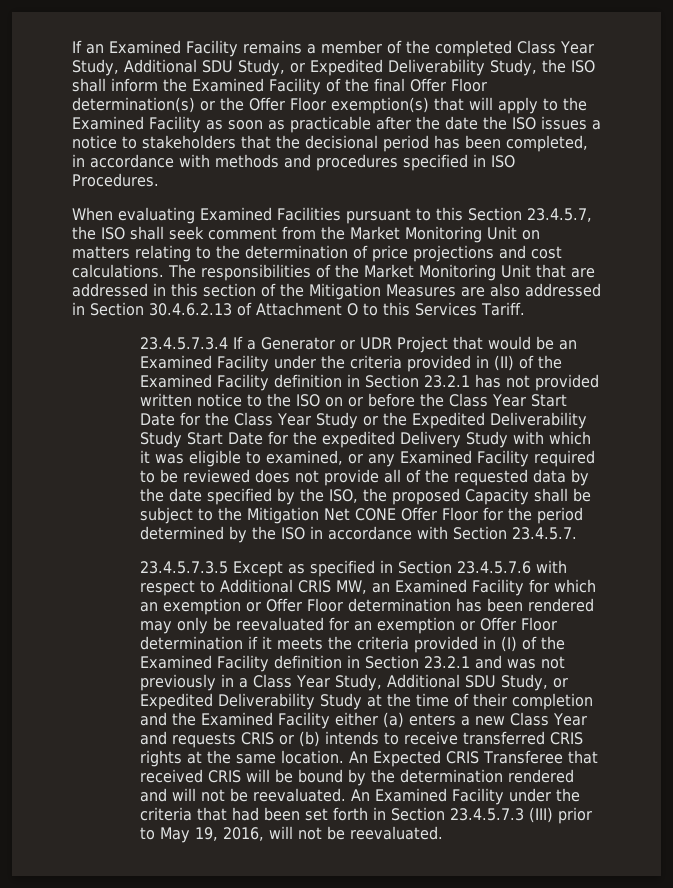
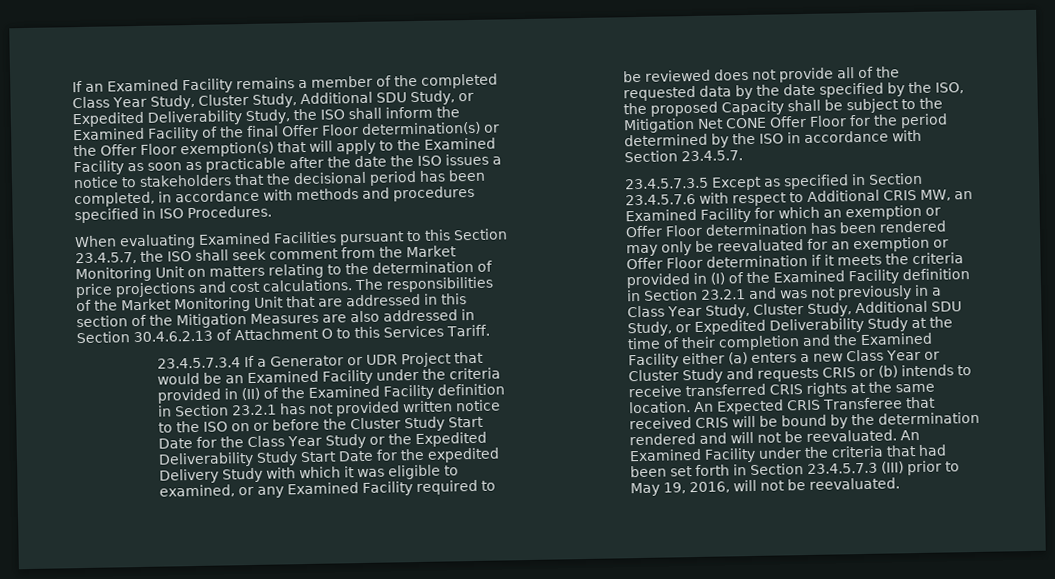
(119, 67) none -> [197,93,297,108] Cluster Study,
[449,393,527,407] Class Year -> [350,416,446,432] Cluster Study
(383, 682) none -> [753,302,853,317] Cluster Study,
(588, 719) none -> [924,351,941,360] [628,368,724,384] or Cluster Study

